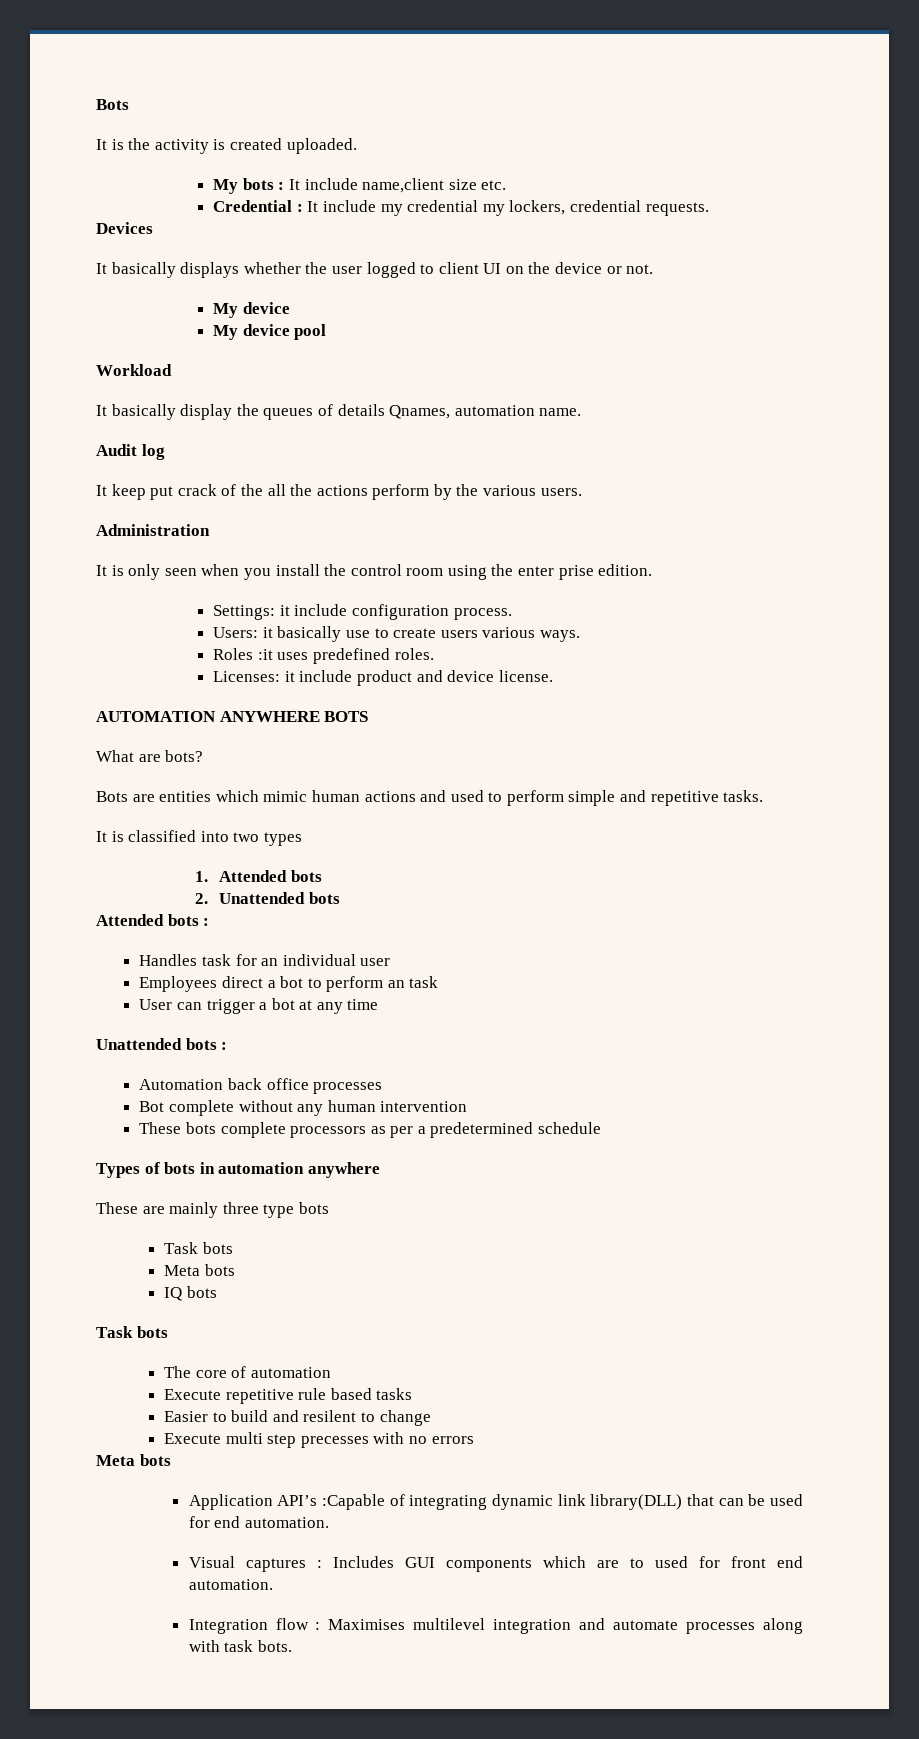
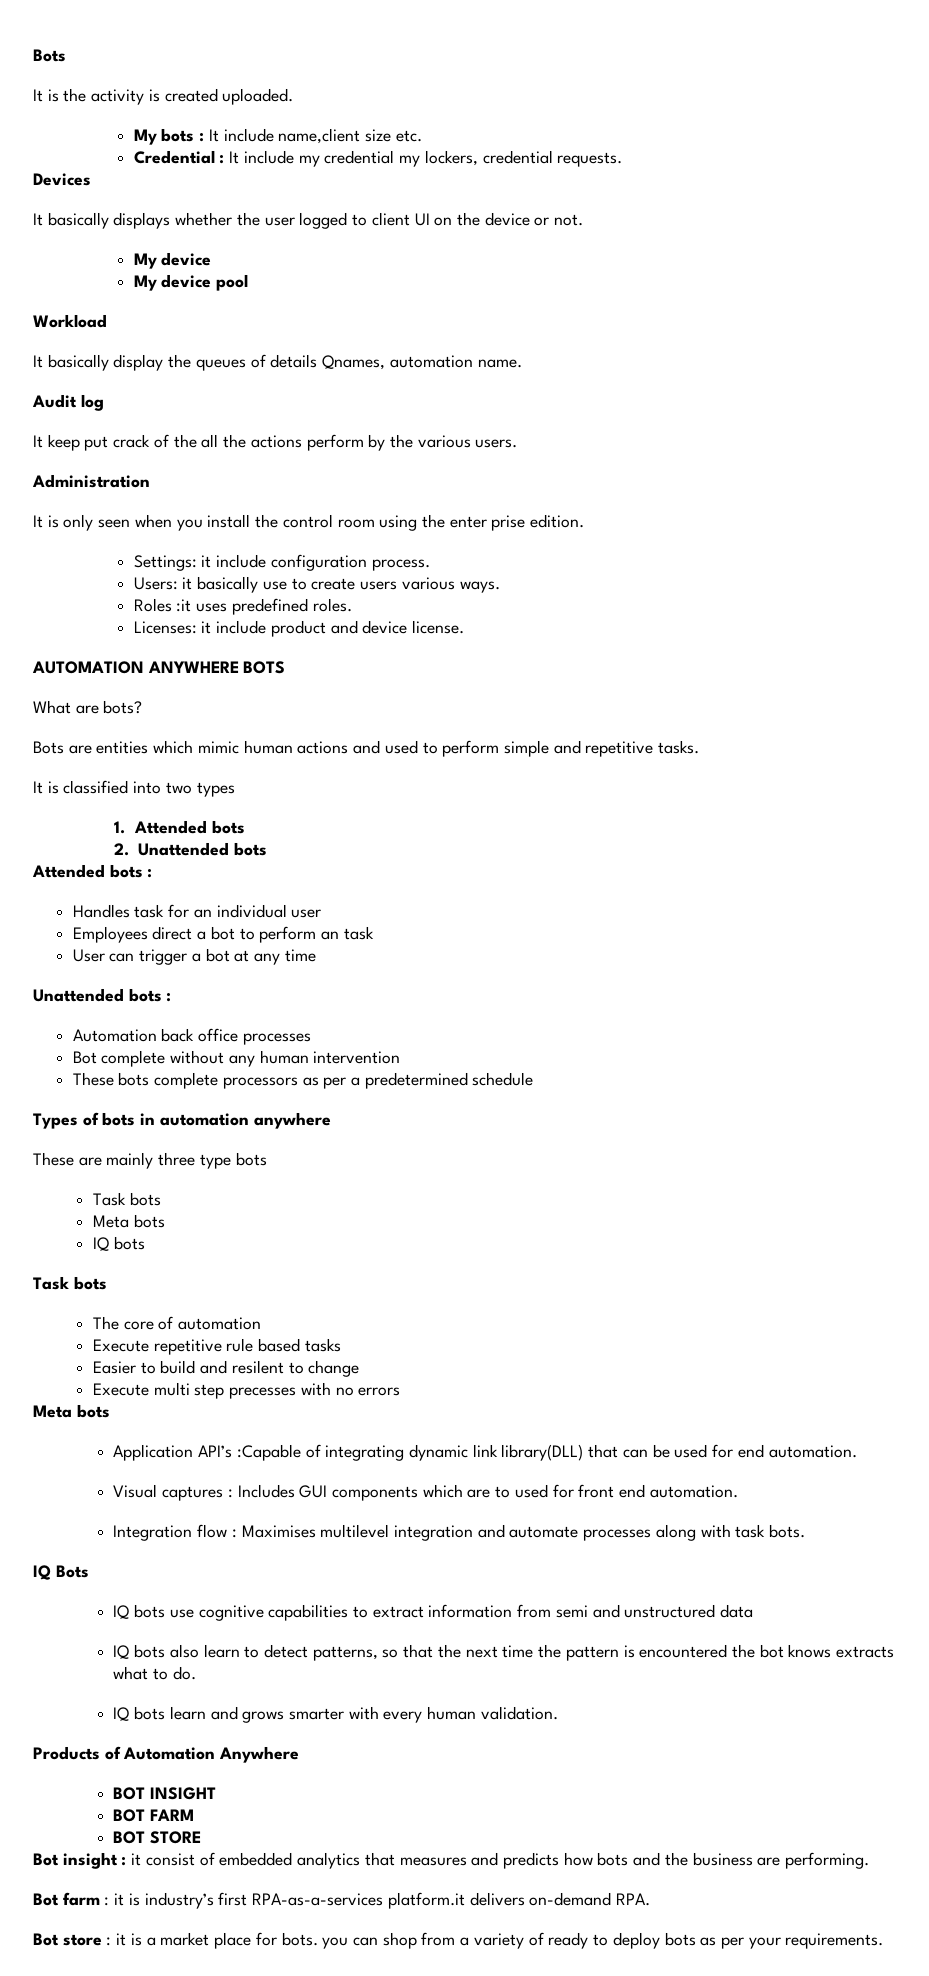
(292, 1646) none -> [33,1565,89,1580] [113,1604,754,1621] [113,1644,895,1661] [113,1666,196,1680] [113,1706,558,1723] [33,1746,300,1763] [113,1787,217,1800] [113,1809,195,1822] [113,1831,202,1844] [33,1852,870,1869] [33,1892,650,1909] [33,1932,884,1949] // IQ Bots // IQ bots use cognitive capabilities to extract information from semi and unstructured data // IQ bots also learn to detect patterns, so that the next time the pattern is encountered the bot knows extracts what to do. // IQ bots learn and grows smarter with every human validation. // Products of Automation Anywhere // BOT INSIGHT // BOT FARM // BOT STORE // Bot insight : it consist of embedded analytics that measures and predicts how bots and the business are performing. // Bot farm : it is industry’s first RPA-as-a-services platform.it delivers on-demand RPA. // Bot store : it is a market place for bots. you can shop from a variety of ready to deploy bots as per your requirements.

